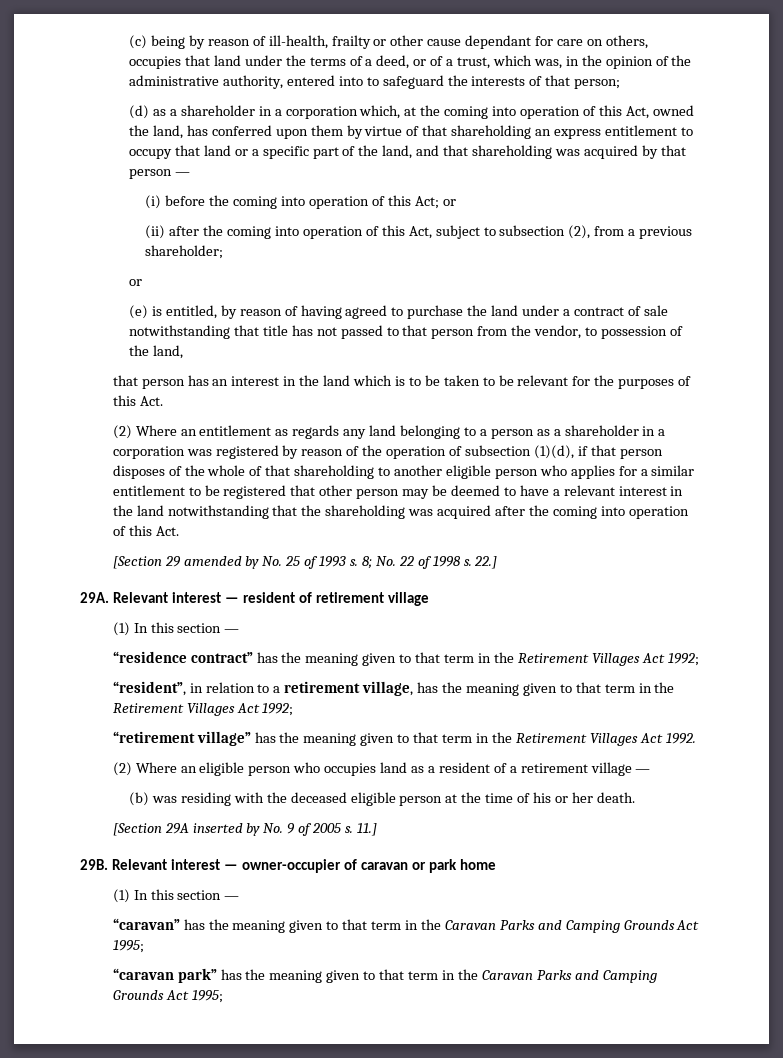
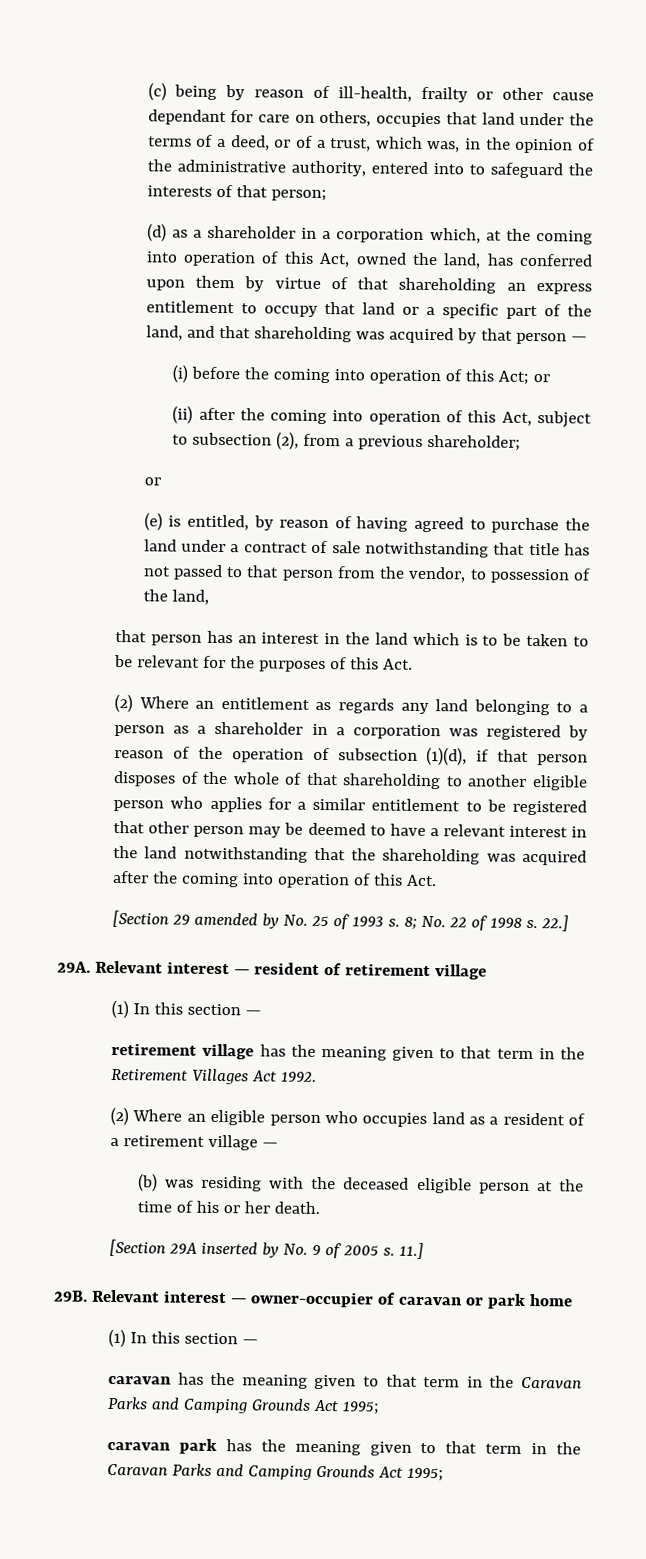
[112,651,699,666] [112,681,675,696] [112,703,294,716] [112,731,251,746] “residence contract” has the meaning given to that term in the Retirement Villages Act 1992; // “resident”, in relation to a retirement village, has the meaning given to that term in the Retirement Villages Act 1992; // “retirement village” -> [111,1042,255,1060] retirement village
[112,918,180,930] “caravan” -> [108,1375,173,1385] caravan
[112,968,217,983] “caravan park” -> [107,1438,218,1455] caravan park

